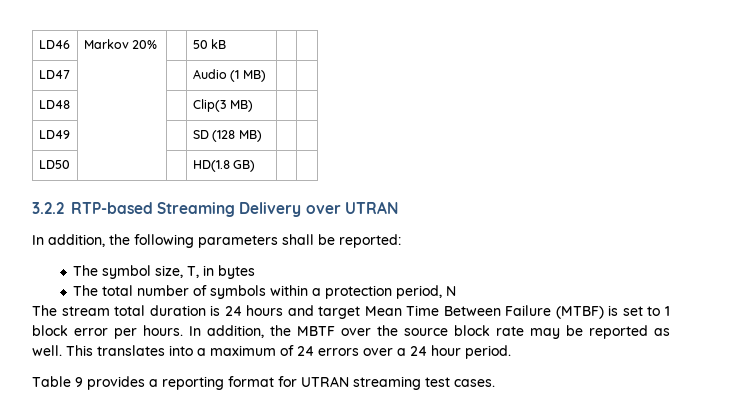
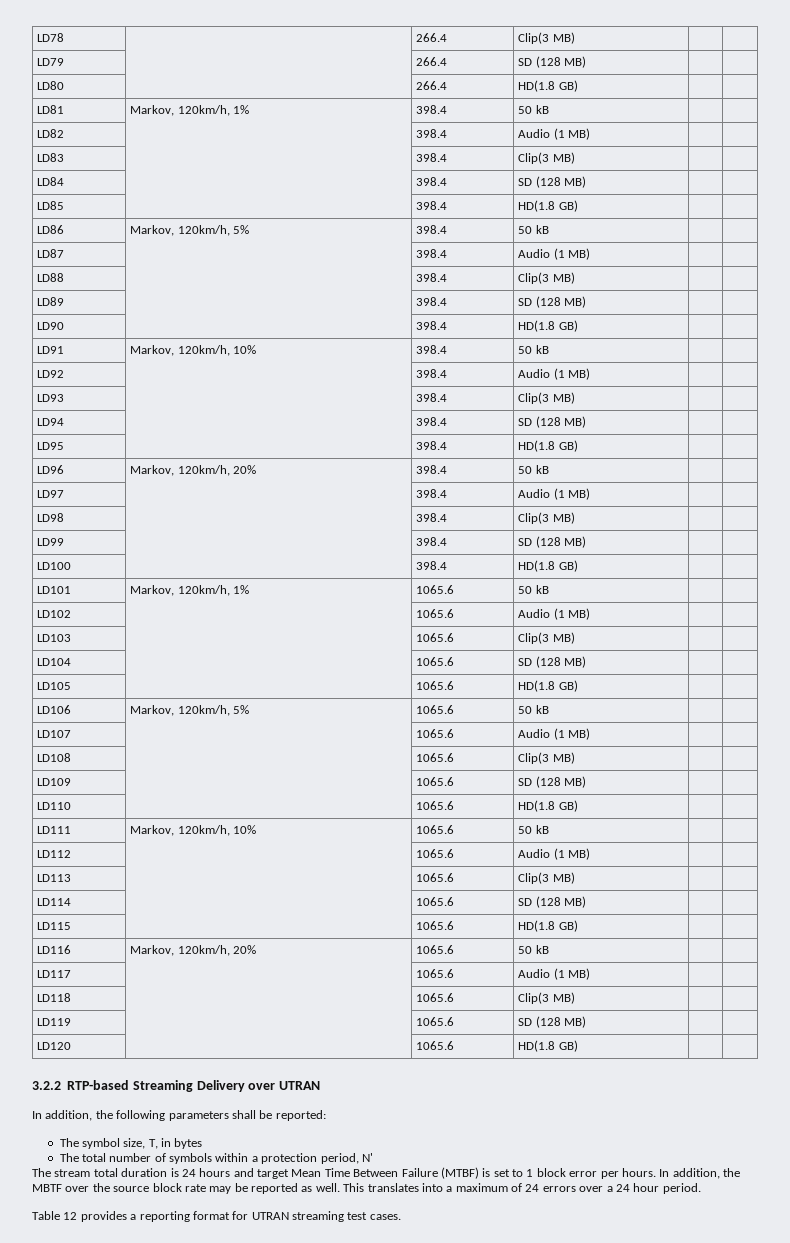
[38,40,70,49] [83,39,158,49] [192,39,227,49] [38,70,70,79] [192,69,266,82] [38,100,70,109] [192,99,254,112] [38,130,70,139] [192,130,262,142] [38,160,70,169] LD46 | Markov 20% | | 50 kB | | // LD47 | | | Audio (1 MB) | | // LD48 | | | Clip(3 MB) | | // LD49 | | | SD (128 MB) | | // LD50 | | -> [37,33,65,42] [416,33,448,42] [518,32,575,44] [37,58,65,66] [416,57,448,66] [518,56,586,68] [37,81,65,90] [416,81,448,90] [518,80,578,92] [37,105,65,114] [130,105,249,116] [416,105,448,114] [518,105,549,114] [37,129,65,138] [416,129,448,138] [518,128,590,140] [37,153,65,162] [416,153,448,162] [518,152,575,164] [37,177,65,186] [416,177,448,186] [518,176,586,188] [37,201,65,210] [416,201,448,210] [518,200,578,212] [37,225,65,234] [130,225,249,236] [416,225,448,234] [518,225,549,234] [37,249,65,258] [416,249,448,258] [518,248,590,260] [37,273,65,282] [416,273,448,282] [518,272,575,284] [37,297,65,306] [416,297,448,306] [518,296,586,308] [37,322,65,330] [416,321,448,330] [518,320,578,332] [37,346,65,354] [130,345,256,356] [416,345,448,354] [518,345,549,354] [37,370,65,378] [416,369,448,378] [518,368,590,380] [37,394,65,402] [416,393,448,402] [518,392,575,404] [37,418,65,426] [416,417,448,426] [518,416,586,428] [37,442,65,450] [416,441,448,450] [518,440,578,452] [37,465,65,474] [130,465,256,476] [416,465,448,474] [518,465,549,474] [37,490,65,498] [416,489,448,498] [518,488,590,500] [37,513,65,522] [416,513,448,522] [518,512,575,524] [37,538,65,546] [416,537,448,546] [518,536,586,548] [37,562,72,570] [416,561,448,570] [518,560,578,572] [37,586,72,594] [130,585,249,596] [416,585,455,594] [518,585,549,594] [37,610,72,618] [416,609,455,618] [518,608,590,620] [37,634,72,642] [416,633,455,642] [518,632,575,644] [37,658,72,666] [416,657,455,666] [518,656,586,668] [37,682,72,690] [416,681,455,690] [518,680,578,692] [37,705,72,714] [130,705,249,716] [416,705,455,714] [518,705,549,714] [37,730,72,738] [416,729,455,738] [518,728,590,740] [37,753,72,762] [416,753,455,762] [518,752,575,764] [37,778,72,786] [416,777,455,786] [518,776,586,788] [37,802,72,810] [416,801,455,810] [518,800,578,812] [37,826,72,834] [130,825,256,836] [416,825,455,834] [518,825,549,834] [37,850,72,858] [416,849,455,858] [518,848,590,860] [37,874,72,882] [416,873,455,882] [518,872,575,884] [37,898,72,906] [416,897,455,906] [518,896,586,908] [37,922,72,930] [416,921,455,930] [518,920,578,932] [37,945,72,954] [130,945,256,956] [416,945,455,954] [518,945,549,954] [37,970,72,978] [416,969,455,978] [518,968,590,980] [37,993,72,1002] [416,993,455,1002] [518,992,575,1004] [37,1018,72,1026] [416,1017,455,1026] [518,1016,586,1028] [37,1042,72,1050] [416,1041,455,1050] LD78 | | 266.4 | Clip(3 MB) | | // LD79 | | 266.4 | SD (128 MB) | | // LD80 | | 266.4 | HD(1.8 GB) | | // LD81 | Markov, 120km/h, 1% | 398.4 | 50 kB | | // LD82 | | 398.4 | Audio (1 MB) | | // LD83 | | 398.4 | Clip(3 MB) | | // LD84 | | 398.4 | SD (128 MB) | | // LD85 | | 398.4 | HD(1.8 GB) | | // LD86 | Markov, 120km/h, 5% | 398.4 | 50 kB | | // LD87 | | 398.4 | Audio (1 MB) | | // LD88 | | 398.4 | Clip(3 MB) | | // LD89 | | 398.4 | SD (128 MB) | | // LD90 | | 398.4 | HD(1.8 GB) | | // LD91 | Markov, 120km/h, 10% | 398.4 | 50 kB | | // LD92 | | 398.4 | Audio (1 MB) | | // LD93 | | 398.4 | Clip(3 MB) | | // LD94 | | 398.4 | SD (128 MB) | | // LD95 | | 398.4 | HD(1.8 GB) | | // LD96 | Markov, 120km/h, 20% | 398.4 | 50 kB | | // LD97 | | 398.4 | Audio (1 MB) | | // LD98 | | 398.4 | Clip(3 MB) | | // LD99 | | 398.4 | SD (128 MB) | | // LD100 | | 398.4 | HD(1.8 GB) | | // LD101 | Markov, 120km/h, 1% | 1065.6 | 50 kB | | // LD102 | | 1065.6 | Audio (1 MB) | | // LD103 | | 1065.6 | Clip(3 MB) | | // LD104 | | 1065.6 | SD (128 MB) | | // LD105 | | 1065.6 | HD(1.8 GB) | | // LD106 | Markov, 120km/h, 5% | 1065.6 | 50 kB | | // LD107 | | 1065.6 | Audio (1 MB) | | // LD108 | | 1065.6 | Clip(3 MB) | | // LD109 | | 1065.6 | SD (128 MB) | | // LD110 | | 1065.6 | HD(1.8 GB) | | // LD111 | Markov, 120km/h, 10% | 1065.6 | 50 kB | | // LD112 | | 1065.6 | Audio (1 MB) | | // LD113 | | 1065.6 | Clip(3 MB) | | // LD114 | | 1065.6 | SD (128 MB) | | // LD115 | | 1065.6 | HD(1.8 GB) | | // LD116 | Markov, 120km/h, 20% | 1065.6 | 50 kB | | // LD117 | | 1065.6 | Audio (1 MB) | | // LD118 | | 1065.6 | Clip(3 MB) | | // LD119 | | 1065.6 | SD (128 MB) | | // LD120 | | 1065.6
[446,286,457,296] N -> [361,1153,373,1162] N'
[75,377,83,387] 9 -> [63,1212,78,1220] 12

